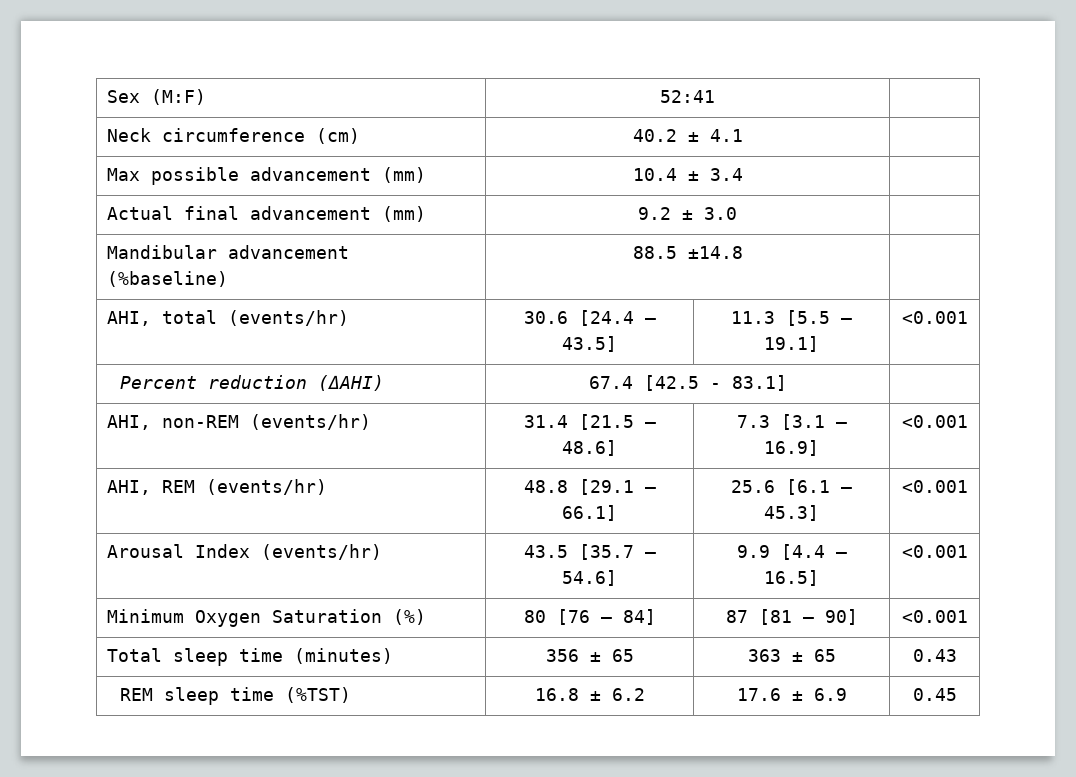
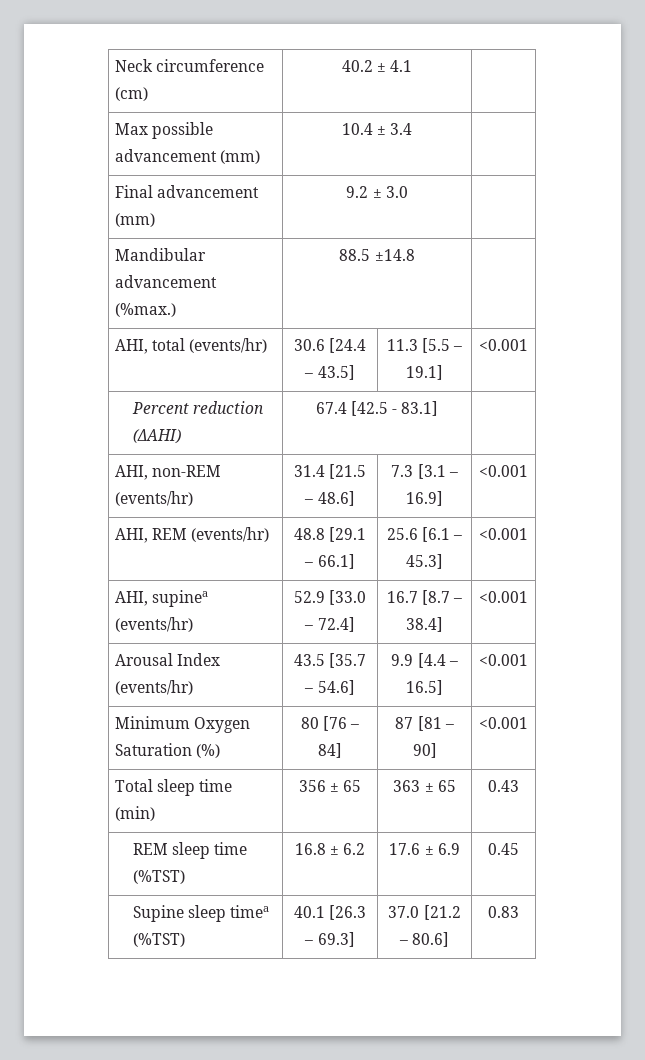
[106,89,206,105] [660,90,715,103] Sex (M:F) | 52:41 | // -> (115, 65) none
[106,206,239,220] Actual final -> [115,185,154,198] Final
[106,271,228,287] (%baseline) -> [115,303,177,317] (%max.)
(968, 486) none -> [115,590,209,607] [115,617,194,632] [293,590,367,605] [304,617,355,632] [386,590,463,605] [406,617,443,632] [479,591,528,603] // AHI, supinea (events/hr) | 52.9 [33.0 – 72.4] | 16.7 [8.7 – 38.4] | <0.001
[293,648,393,664] (minutes) -> [115,806,156,821] (min)
(957, 694) none -> [132,905,270,922] [132,933,185,947] [293,905,367,920] [304,932,355,947] [388,905,461,920] [398,932,450,947] [488,906,519,918] // Supine sleep timea (%TST) | 40.1 [26.3 – 69.3] | 37.0 [21.2 – 80.6] | 0.83

